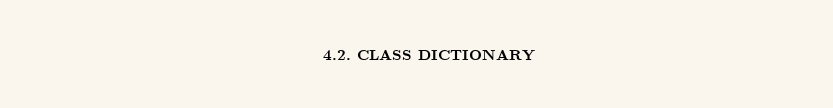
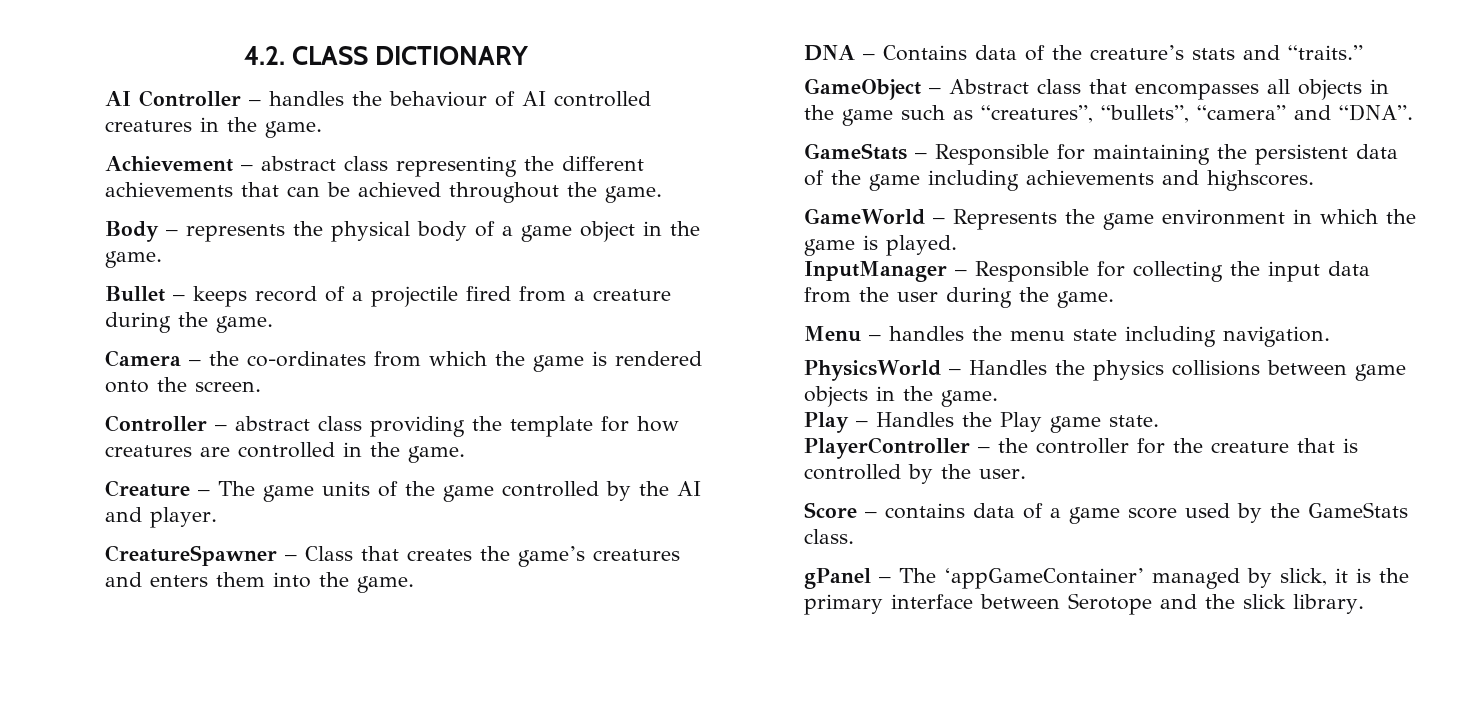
(535, 55) none -> [105,90,652,107] [105,117,323,138] [105,156,645,177] [105,182,663,203] [105,221,701,242] [105,251,163,268] [105,286,672,307] [105,312,274,333] [105,350,703,372] [105,377,262,393] [105,415,680,437] [105,442,466,463] [105,480,702,502] [105,507,218,528] [105,545,681,567] [105,572,415,593] [804,45,1364,61] [804,78,1390,100] [804,104,1414,126] [804,143,1399,165] [804,170,1315,191] [804,208,1417,230] [804,235,958,256] [804,261,1371,282] [804,287,1115,308] [804,326,1331,347] [804,360,1407,381] [804,386,999,407] [804,412,1160,433] [804,437,1359,459] [804,464,1027,484] [804,502,1409,524] [804,529,855,544] [804,568,1410,589] [804,593,1365,615] // AI Controller – handles the behaviour of AI controlled creatures in the game. // Achievement – abstract class representing the different achievements that can be achieved throughout the game. // Body – represents the physical body of a game object in the game. // Bullet – keeps record of a projectile fired from a creature during the game. // Camera – the co-ordinates from which the game is rendered onto the screen. // Controller – abstract class providing the template for how creatures are controlled in the game. // Creature – The game units of the game controlled by the AI and player. // CreatureSpawner – Class that creates the game’s creatures and enters them into the game. // DNA – Contains data of the creature’s stats and “traits.” // GameObject – Abstract class that encompasses all objects in the game such as “creatures”, “bullets”, “camera” and “DNA”. // GameStats – Responsible for maintaining the persistent data of the game including achievements and highscores. // GameWorld – Represents the game environment in which the game is played. // InputManager – Responsible for collecting the input data from the user during the game. // Menu – handles the menu state including navigation. // PhysicsWorld – Handles the physics collisions between game objects in the game. // Play – Handles the Play game state. // PlayerController – the controller for the creature that is controlled by the user. // Score – contains data of a game score used by the GameStats class. // gPanel – The ‘appGameContainer’ managed by slick, it is the primary interface between Serotope and the slick library.

